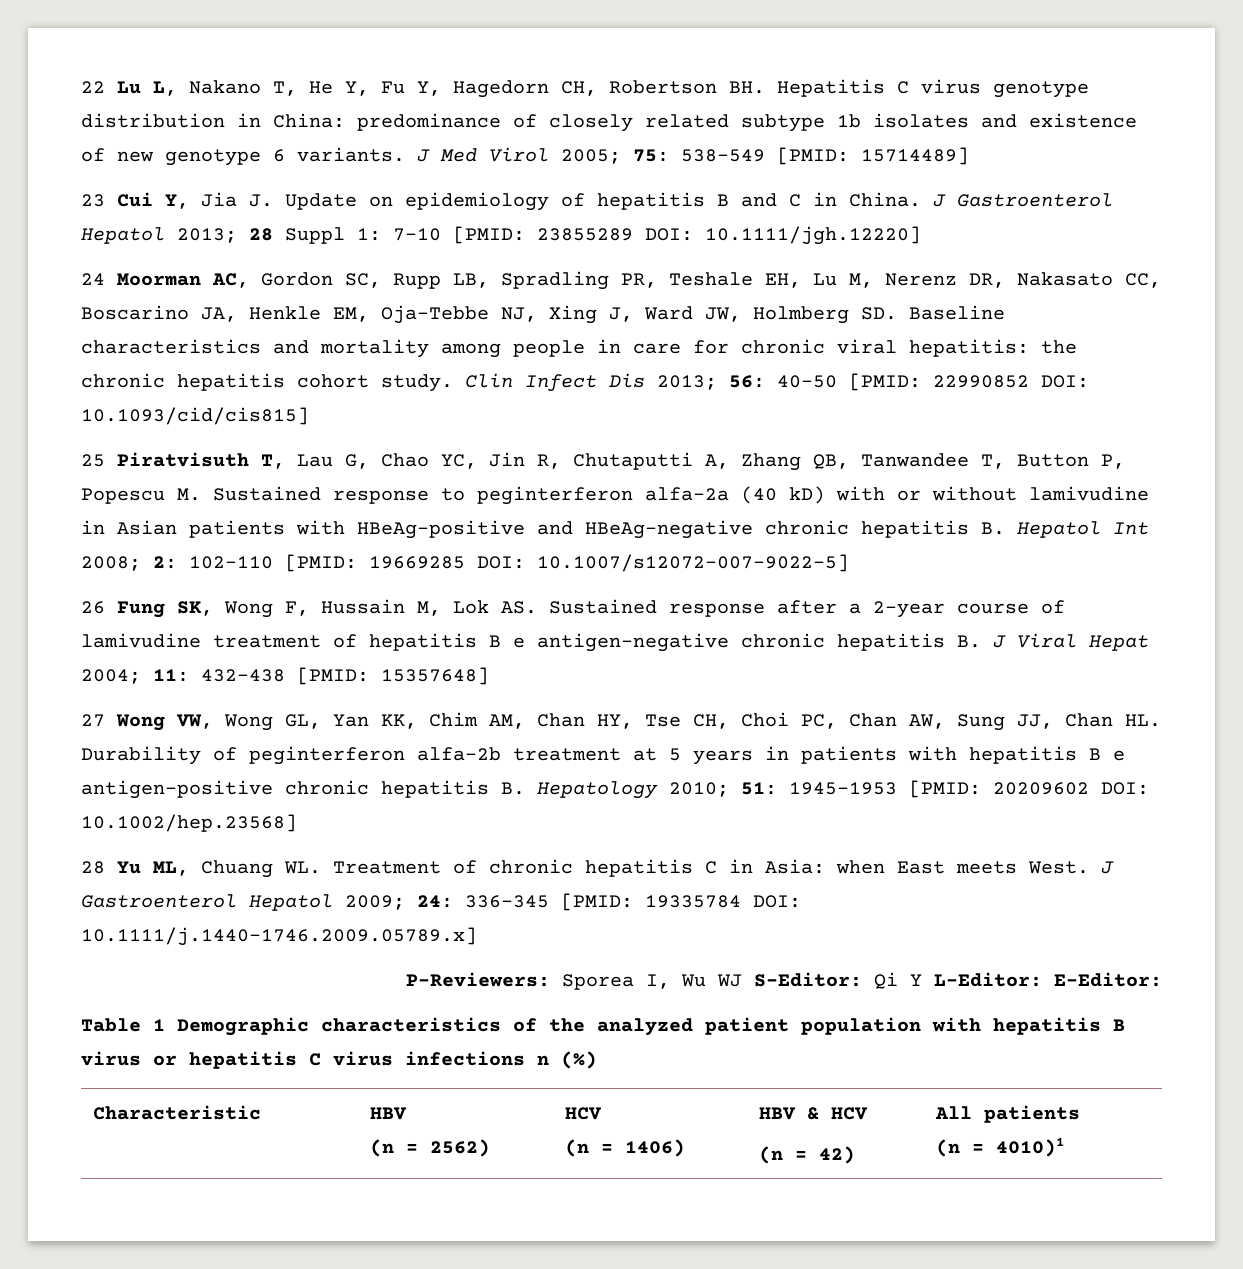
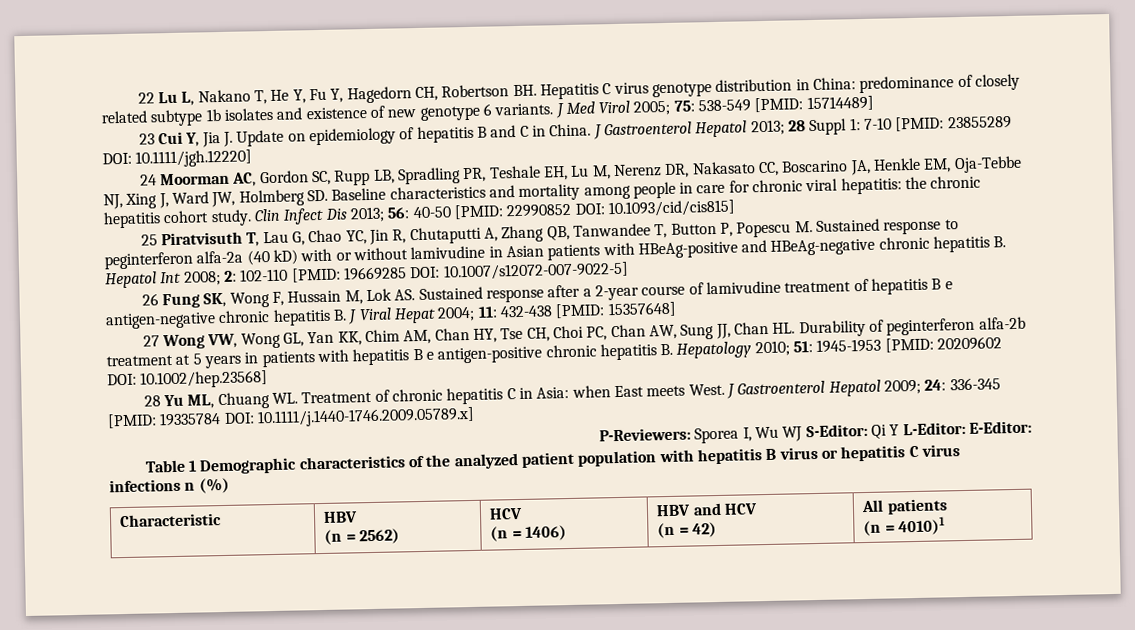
[807,1107,820,1120] & -> [692,502,722,516] and

